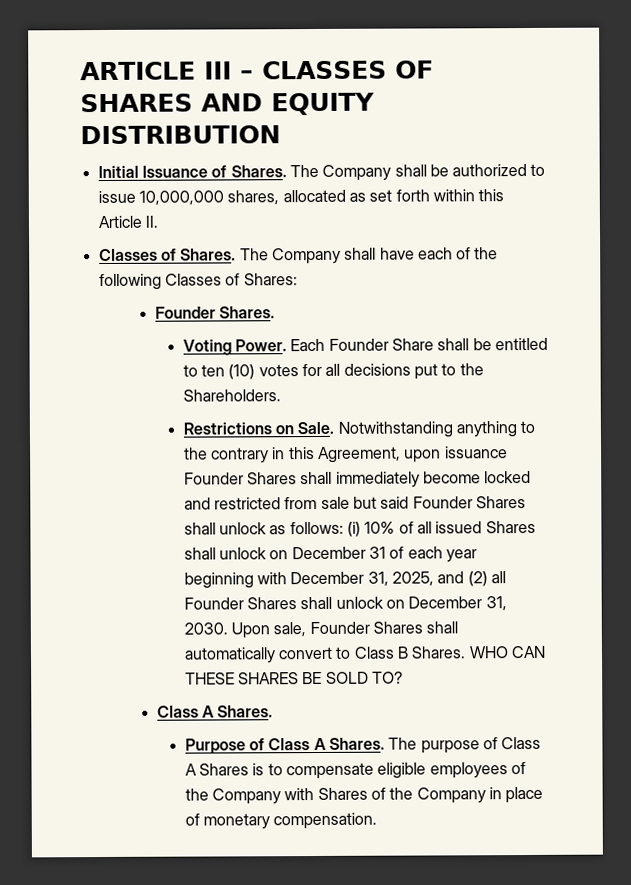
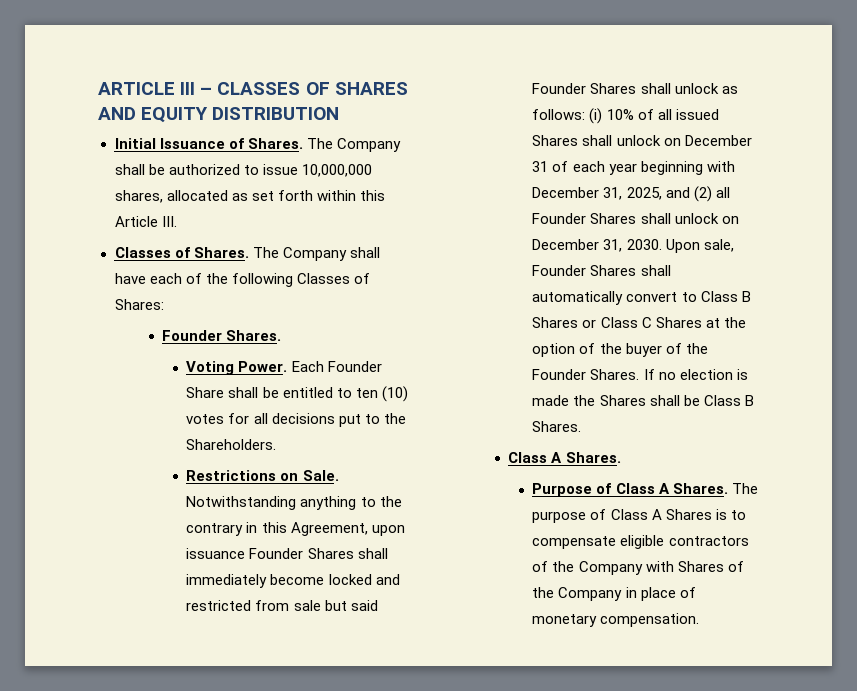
[144,215,158,228] II. -> [161,216,177,227] III.
[411,645,546,659] [184,671,404,685] Shares. WHO CAN THESE SHARES BE SOLD TO? -> [532,317,746,328] [532,343,708,357] [532,369,748,380] [532,395,754,406] [532,421,582,432] Shares or Class C Shares at the option of the buyer of the Founder Shares. If no election is made the Shares shall be Class B Shares.
[429,762,508,779] employees -> [668,536,749,546] contractors

